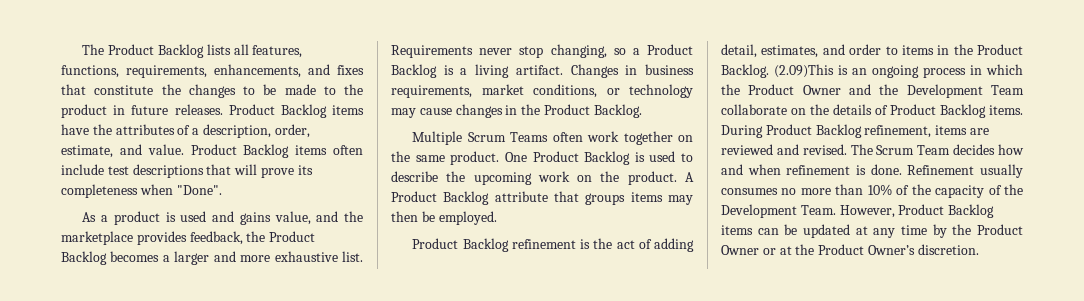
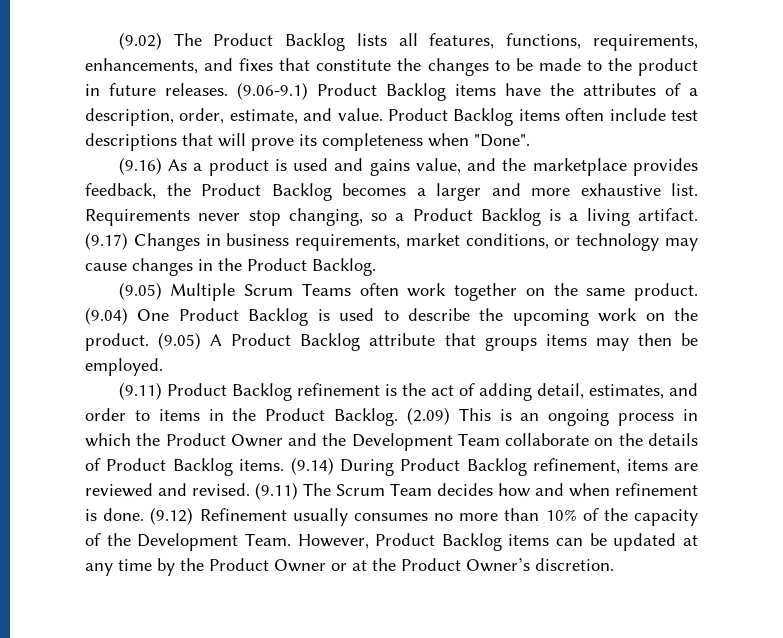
(82, 49) none -> [118,32,162,50] (9.02)
(223, 109) none -> [237,82,308,100] (9.06-9.1)
(222, 190) none -> [118,157,162,175] (9.16)
(563, 70) none -> [85,232,128,250] (9.17)
(642, 111) none -> [118,282,162,300] (9.05)
(500, 158) none -> [85,307,128,325] (9.04)
(677, 178) none -> [158,332,202,350] (9.05)
(497, 218) none -> [118,382,162,400] (9.11)
[774,64,834,78] (2.09)This -> [406,407,491,425] (2.09) This
(1023, 110) none -> [290,457,334,475] (9.14)
(847, 149) none -> [255,482,298,500] (9.11)
(902, 169) none -> [150,507,194,525] (9.12)

